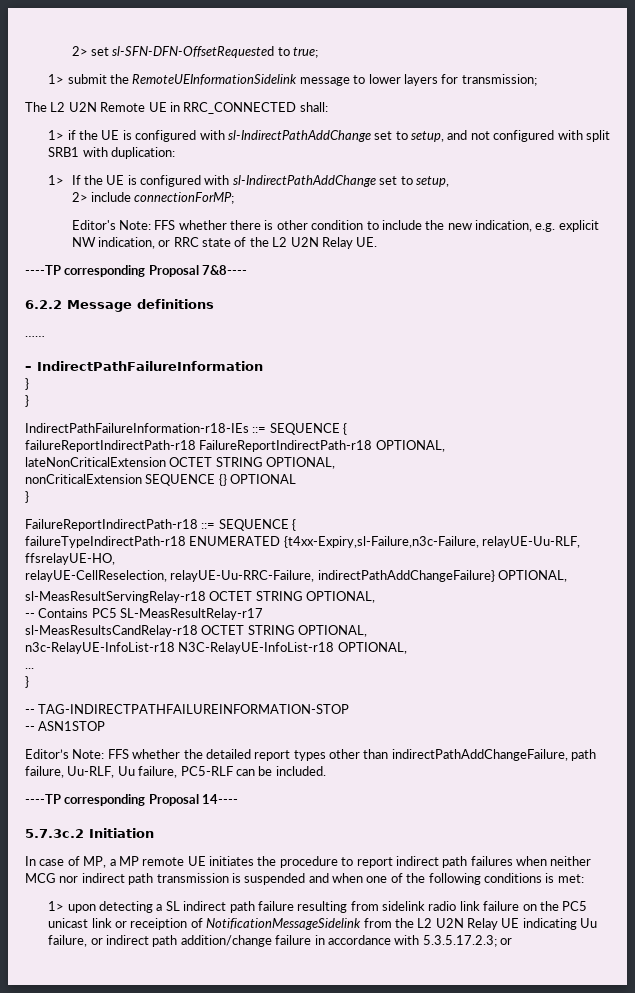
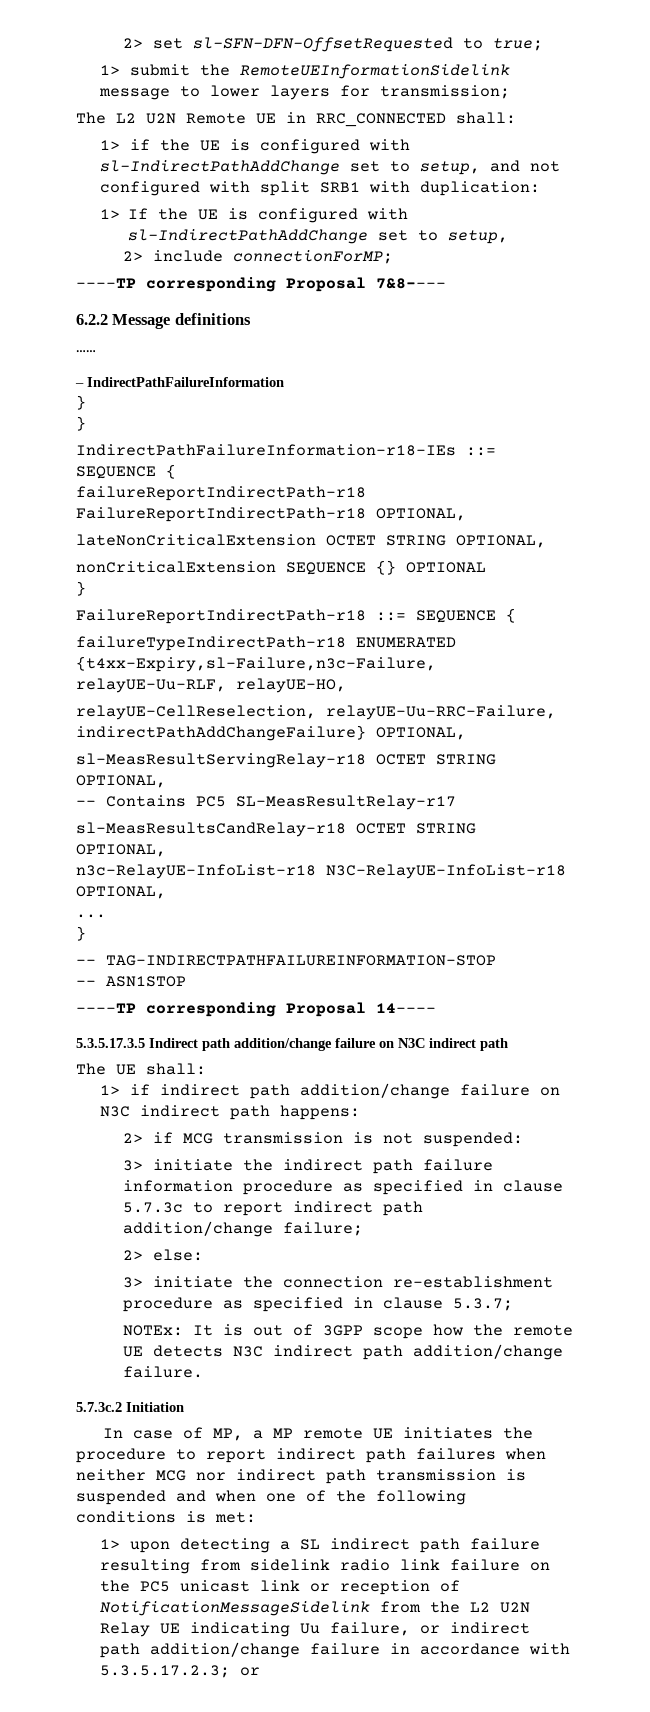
[71,220,599,232] [71,237,378,249] // Editor's Note: FFS whether there is other condition to include the new indication, e.g. explicit NW indication, or RRC state of the L2 U2N Relay UE. -> (394, 257) none
[25,553,115,565] ffsrelayUE-HO, -> [236,678,346,693] relayUE-HO,
[25,749,597,761] [25,766,326,778] [25,794,239,806] Editor’s Note: FFS whether the detailed report types other than indirectPathAddChangeFailure, path failure, Uu-RLF, Uu failure, PC5-RLF can be included. // ----TP corresponding Proposal 14---- -> [76,1002,436,1017] [76,1038,508,1051] [76,1063,206,1075] [99,1083,560,1099] [99,1105,360,1120] [123,1132,524,1147] [123,1159,494,1174] [123,1180,564,1195] [123,1201,424,1216] [123,1221,364,1237] [123,1249,204,1261] [123,1276,554,1288] [123,1297,514,1312] [123,1324,574,1339] [123,1344,564,1360] [123,1366,204,1378] ----TP corresponding Proposal 14---- // 5.3.5.17.3.5 Indirect path addition/change failure on N3C indirect path // The UE shall: // 1> if indirect path addition/change failure on N3C indirect path happens: // 2> if MCG transmission is not suspended: // 3> initiate the indirect path failure information procedure as specified in clause 5.7.3c to report indirect path addition/change failure; // 2> else: // 3> initiate the connection re-establishment procedure as specified in clause 5.3.7; // NOTEx: It is out of 3GPP scope how the remote UE detects N3C indirect path addition/change failure.
[130,918,188,930] receiption -> [339,1580,430,1595] reception

